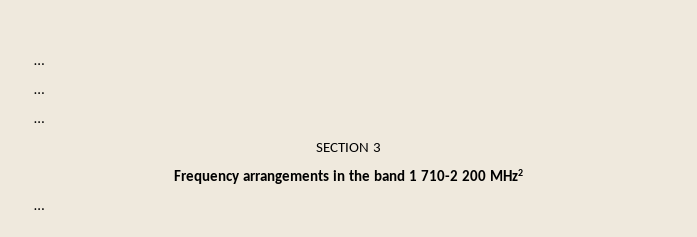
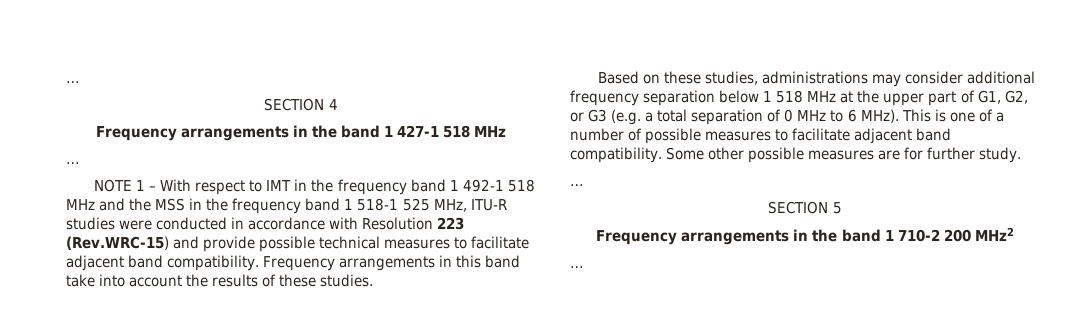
[34,63,44,65] [34,92,44,94] [34,121,44,123] [316,143,381,152] … // … // … // SECTION 3 -> [66,81,80,83] [264,98,338,111] [95,125,507,141] [66,162,80,164] [94,179,535,195] [66,198,507,214] [66,217,465,230] [66,236,530,252] [66,255,521,271] [66,274,374,287] [598,71,1036,87] [570,90,1028,106] [570,109,1004,125] [570,128,952,144] [570,147,1022,163] [570,184,584,186] [768,201,842,214] … // SECTION 4 // Frequency arrangements in the band 1 427-1 518 MHz // … // NOTE 1 – With respect to IMT in the frequency band 1 492-1 518 MHz and the MSS in the frequency band 1 518-1 525 MHz, ITU-R studies were conducted in accordance with Resolution 223 (Rev.WRC-15) and provide possible technical measures to facilitate adjacent band compatibility. Frequency arrangements in this band take into account the results of these studies. // Based on these studies, administrations may consider additional frequency separation below 1 518 MHz at the upper part of G1, G2, or G3 (e.g. a total separation of 0 MHz to 6 MHz). This is one of a number of possible measures to facilitate adjacent band compatibility. Some other possible measures are for further study. // … // SECTION 5

